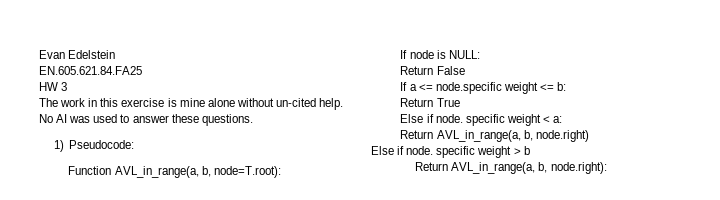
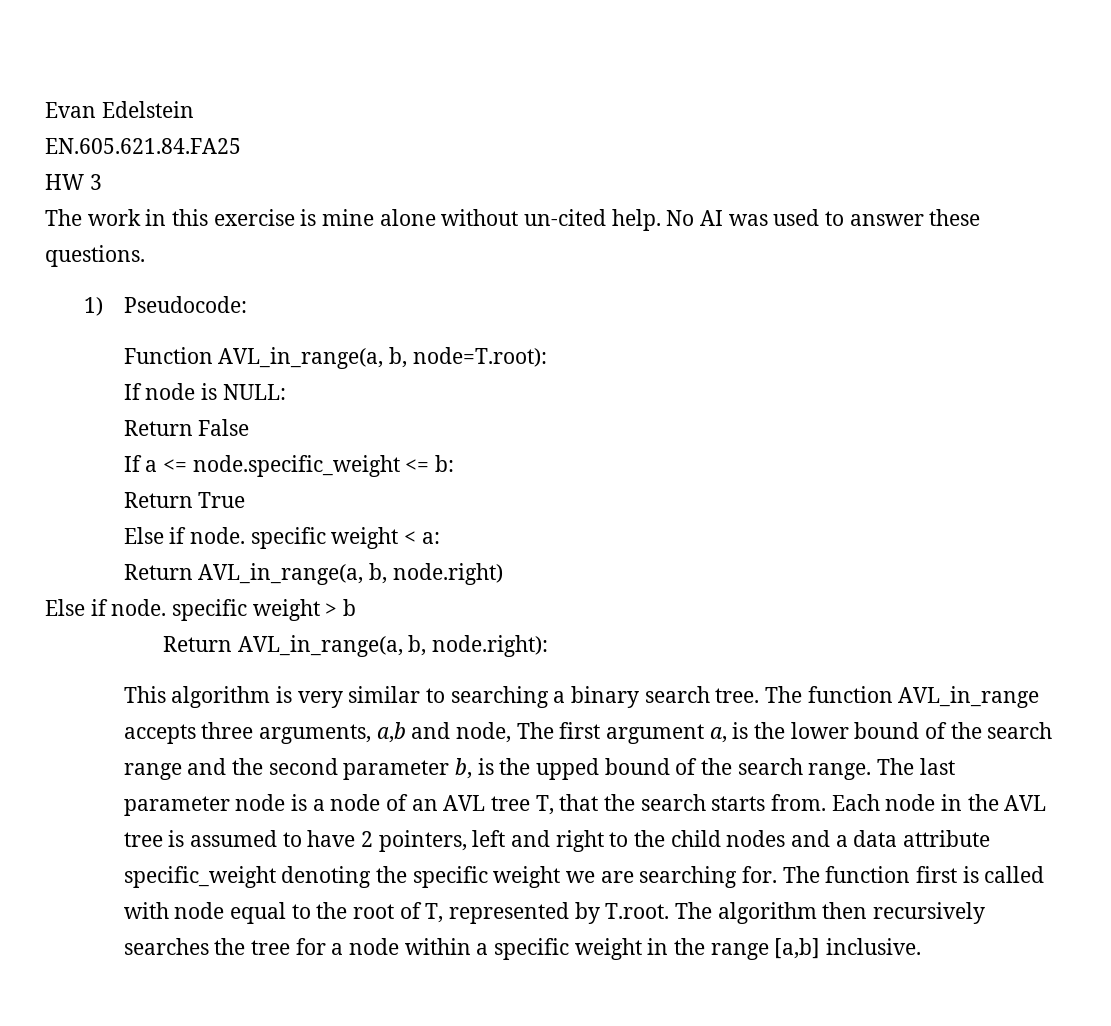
[435,82,538,94] node.specific weight -> [192,455,400,477] node.specific_weight
(607, 168) none -> [123,686,1040,708] [123,722,1053,744] [123,758,955,780] [123,794,1047,816] [123,830,991,852] [123,866,1045,888] [123,902,986,924] [123,938,922,960] // This algorithm is very similar to searching a binary search tree. The function AVL_in_range accepts three arguments, a,b and node, The first argument a, is the lower bound of the search range and the second parameter b, is the upped bound of the search range. The last parameter node is a node of an AVL tree T, that the search starts from. Each node in the AVL tree is assumed to have 2 pointers, left and right to the child nodes and a data attribute specific_weight denoting the specific weight we are searching for. The function first is called with node equal to the root of T, represented by T.root. The algorithm then recursively searches the tree for a node within a specific weight in the range [a,b] inclusive.

